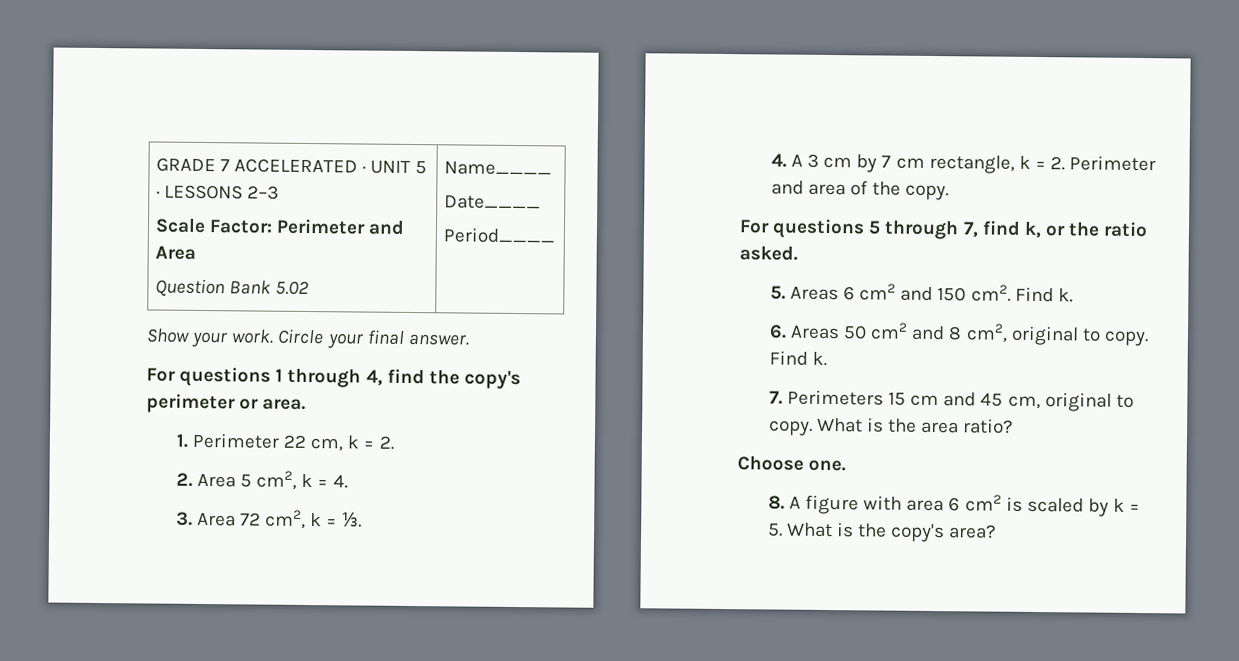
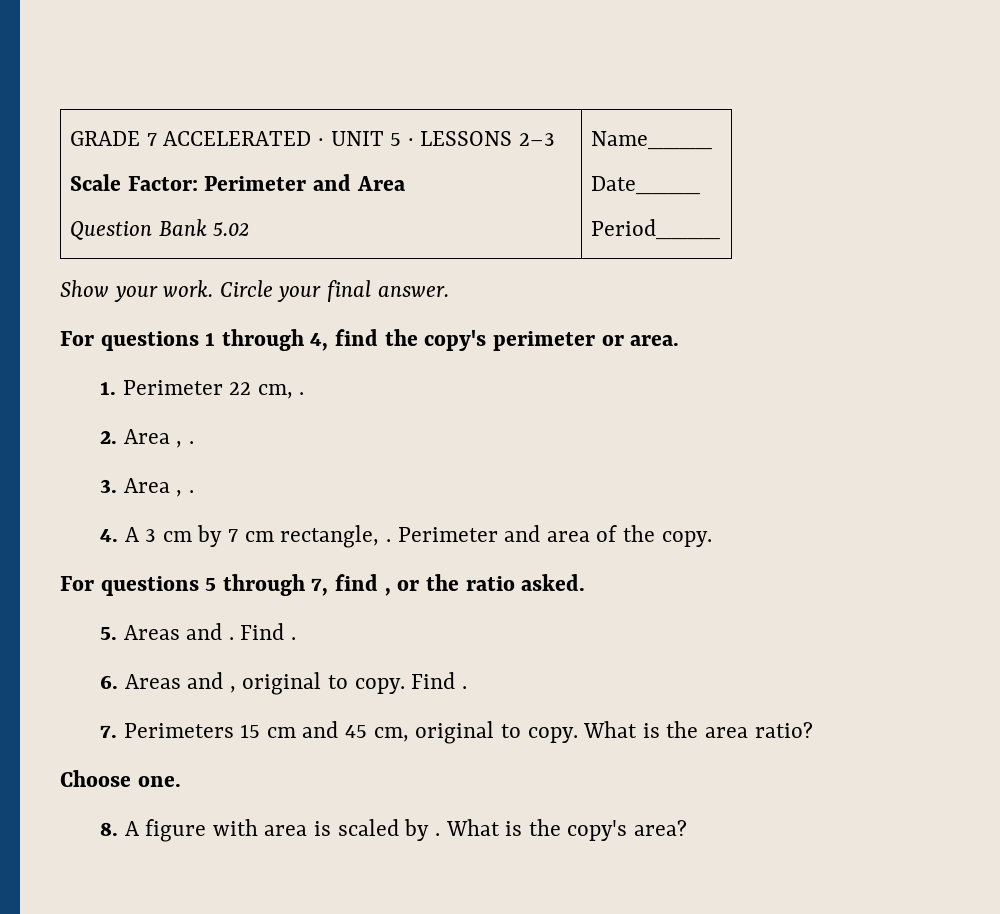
[347,435,394,450] k = 2. -> [299,392,305,395] .
[239,470,348,490] [175,509,362,530] 5 cm2, k = 4. // 3. Area 72 cm2, k = ⅓. -> [176,441,194,448] [99,478,194,497] , . // 3. Area , .
[1018,155,1066,171] k = 2. -> [385,539,391,542] .
[1023,220,1042,239] k, -> [384,588,391,596] ,
[842,283,1073,303] [768,322,1008,343] 6 cm2 and 150 cm2. Find k. // 6. Areas 50 cm2 and 8 cm2, -> [186,623,297,640] [99,672,236,693] and . Find . // 6. Areas and ,
[811,351,827,366] k. -> [461,686,467,689] .
[948,494,1002,512] 6 cm2 -> (308, 830) none
[1113,498,1141,513] [767,523,783,537] k = 5. -> [434,833,440,836] .

